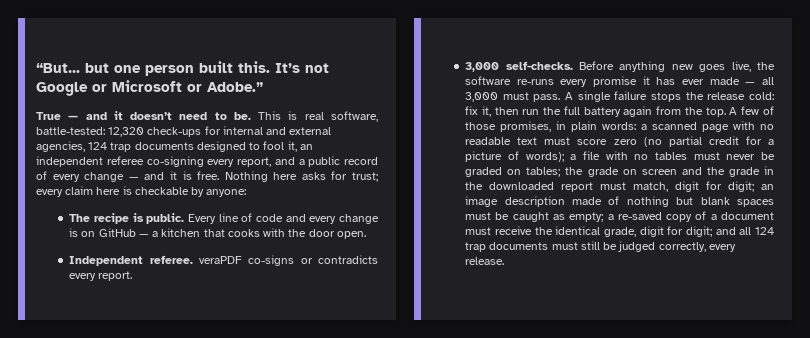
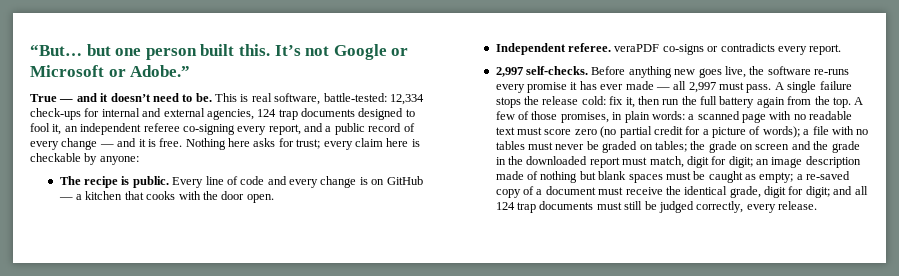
[108,127,145,137] 12,320 -> [389,94,424,105] 12,334
[465,62,500,72] 3,000 -> [495,67,523,77] 2,997
[465,92,499,102] 3,000 -> [688,82,716,93] 2,997

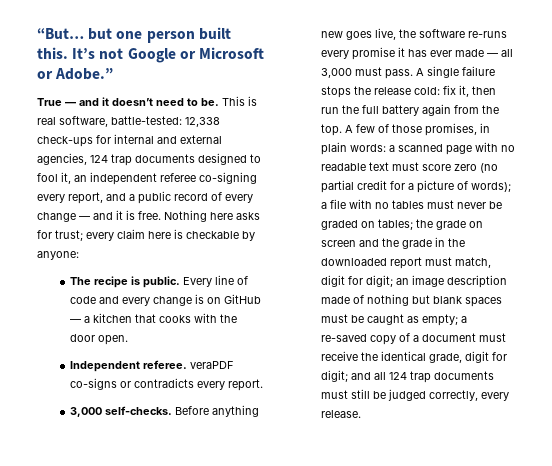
[389,94,424,105] 12,334 -> [185,117,220,127] 12,338
[495,67,523,77] 2,997 -> [69,407,102,417] 3,000
[688,82,716,93] 2,997 -> [320,68,352,78] 3,000

